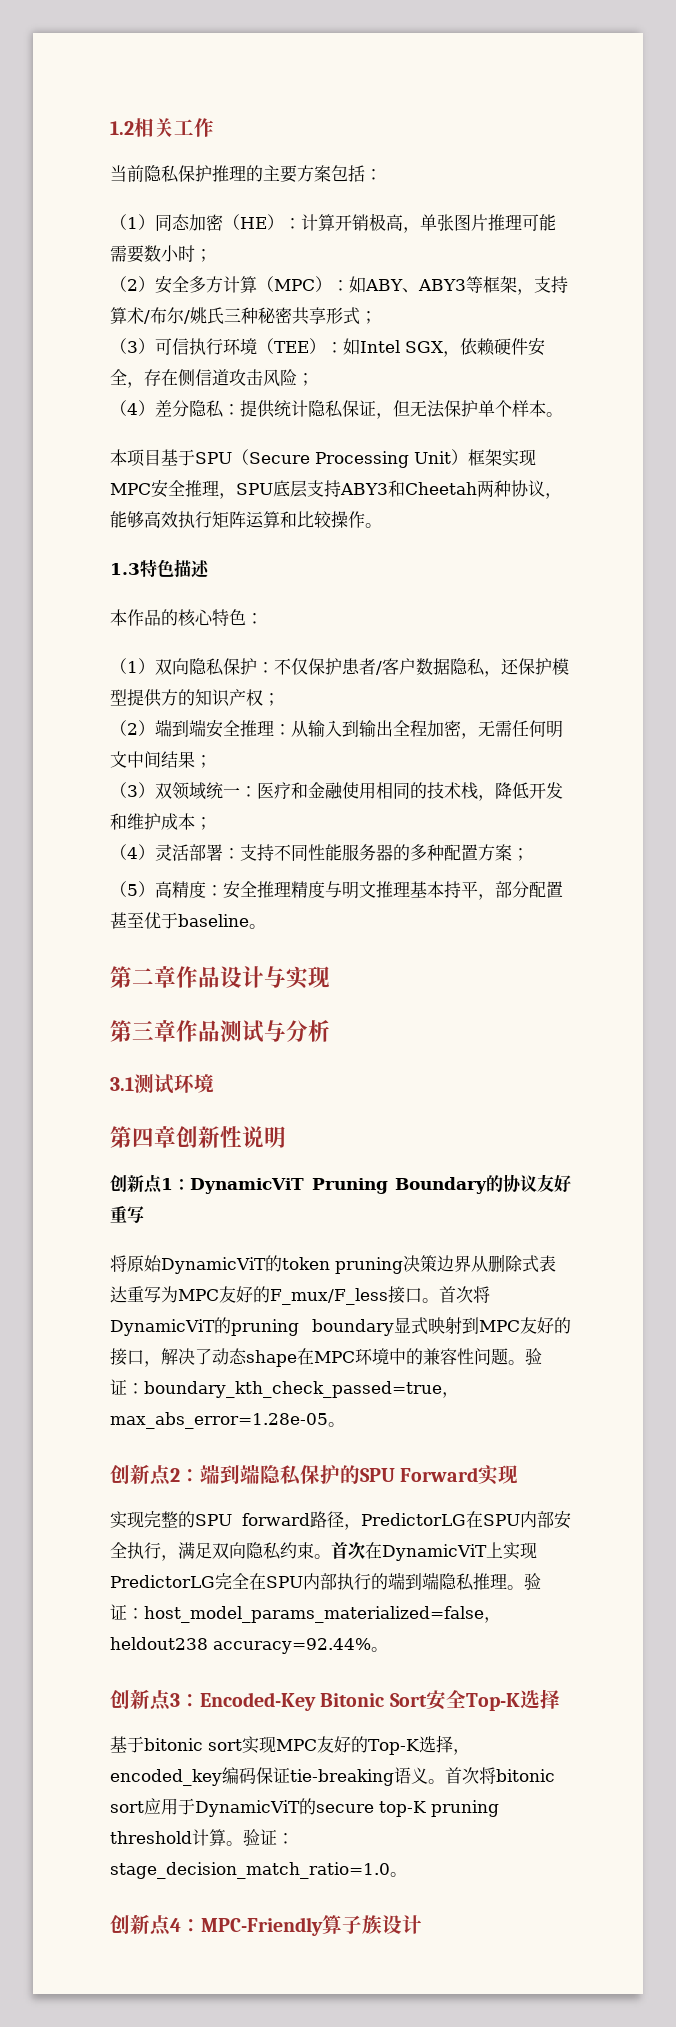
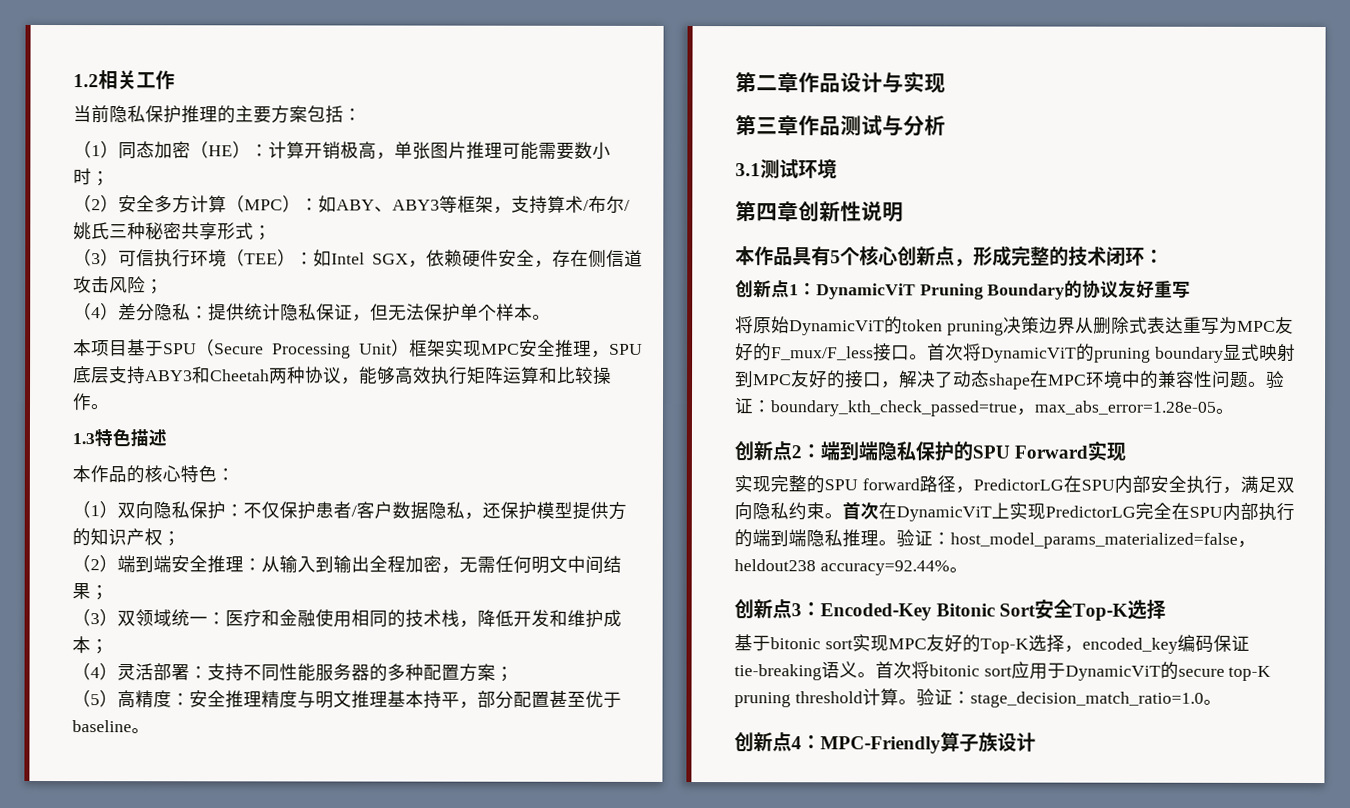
(286, 1137) none -> [735,245,1164,267] // 本作品具有5个核心创新点，形成完整的技术闭环：

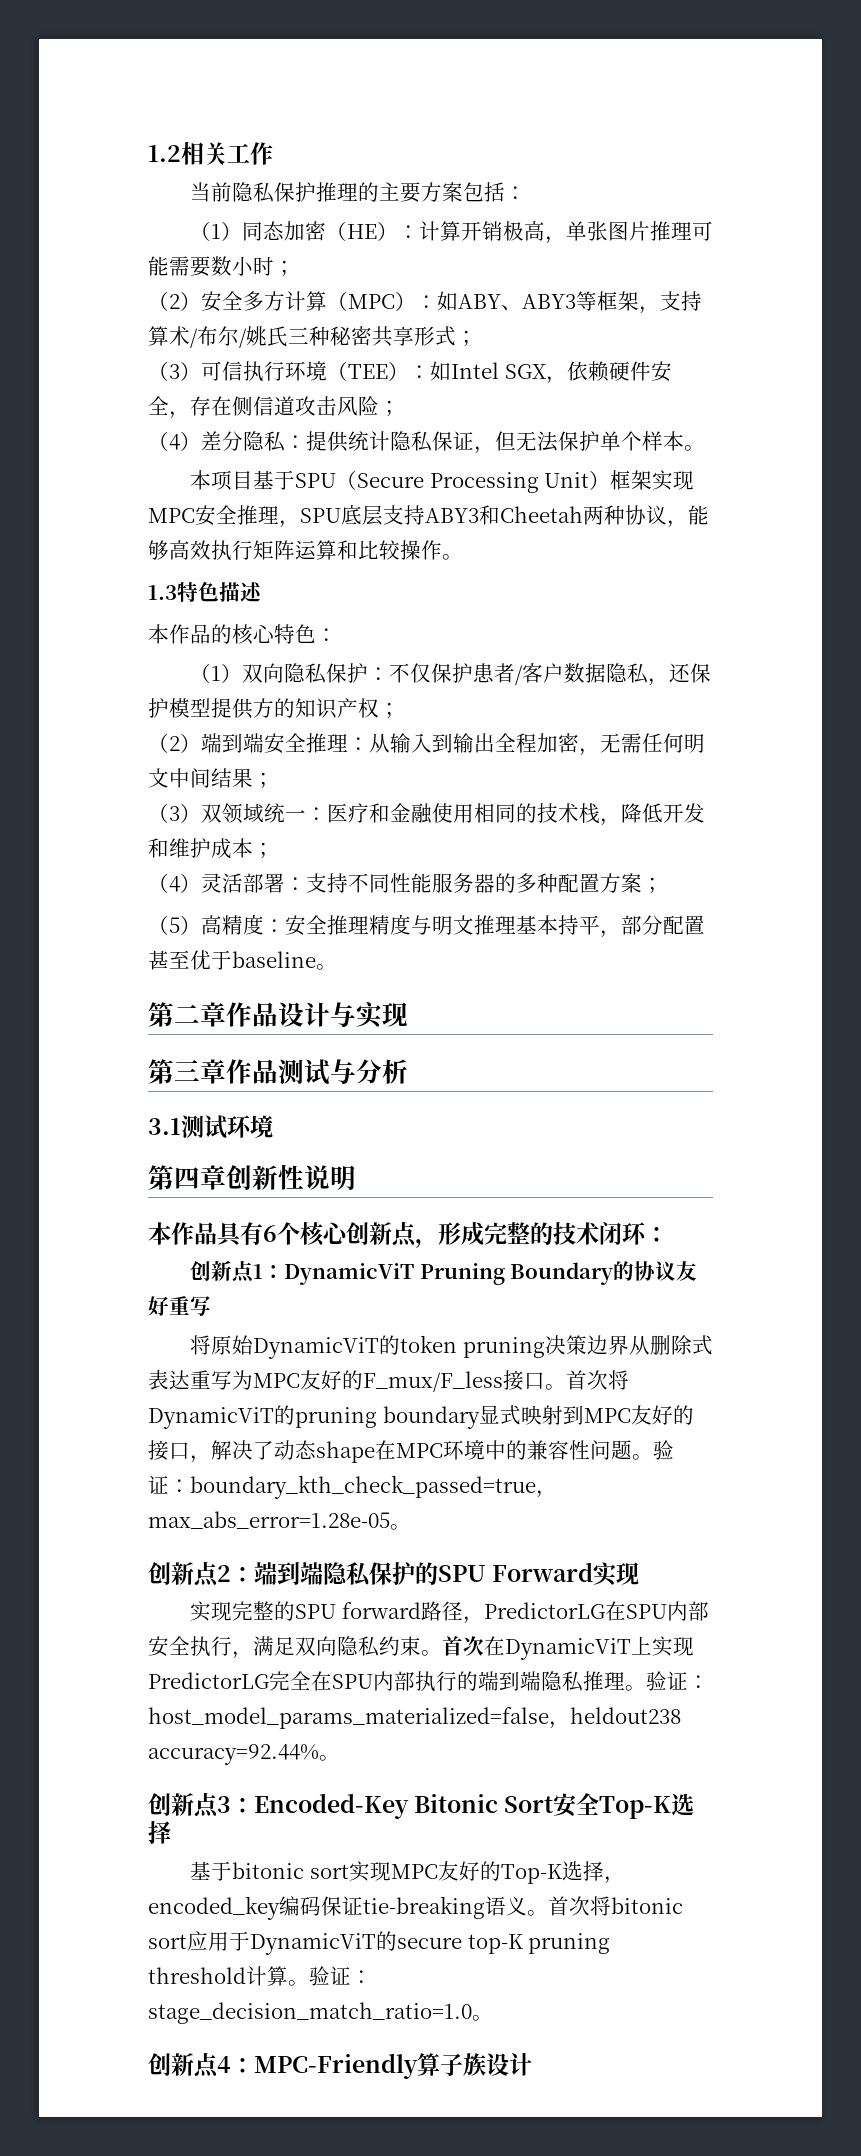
[830,250,841,264] 5 -> [263,1225,277,1242] 6

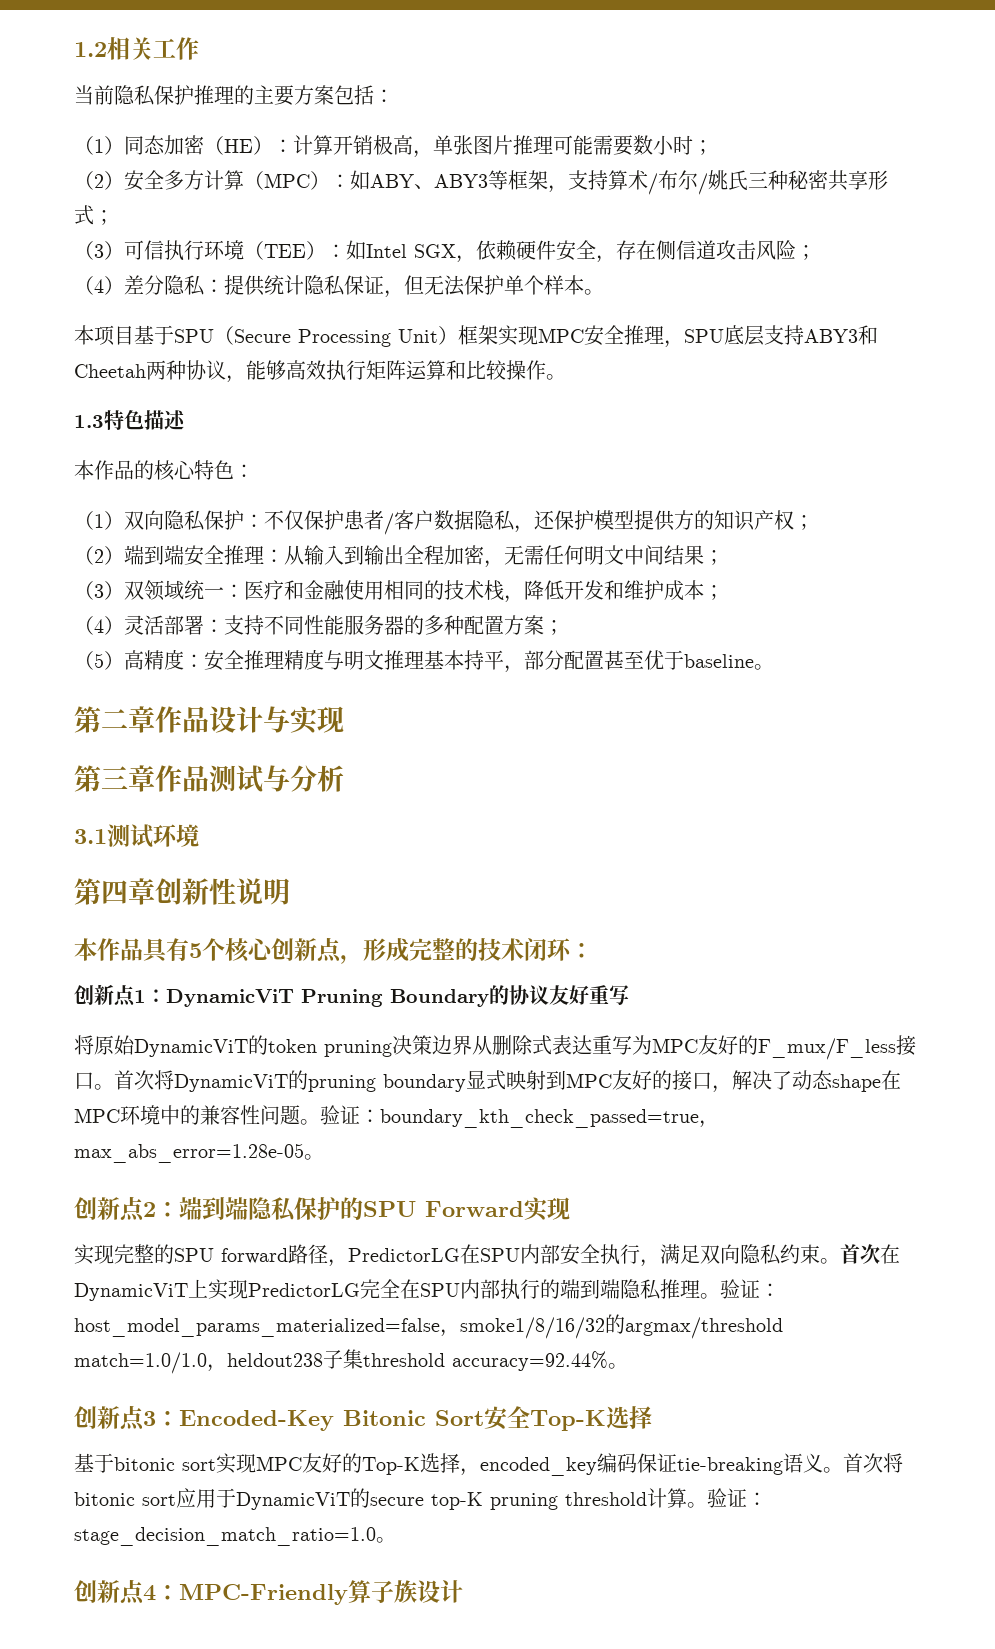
[263,1225,277,1242] 6 -> [189,943,202,958] 5
[570,1707,681,1724] heldout238 -> [460,1314,783,1339] [74,1349,445,1374] smoke1/8/16/32的argmax/threshold match=1.0/1.0，heldout238子集threshold

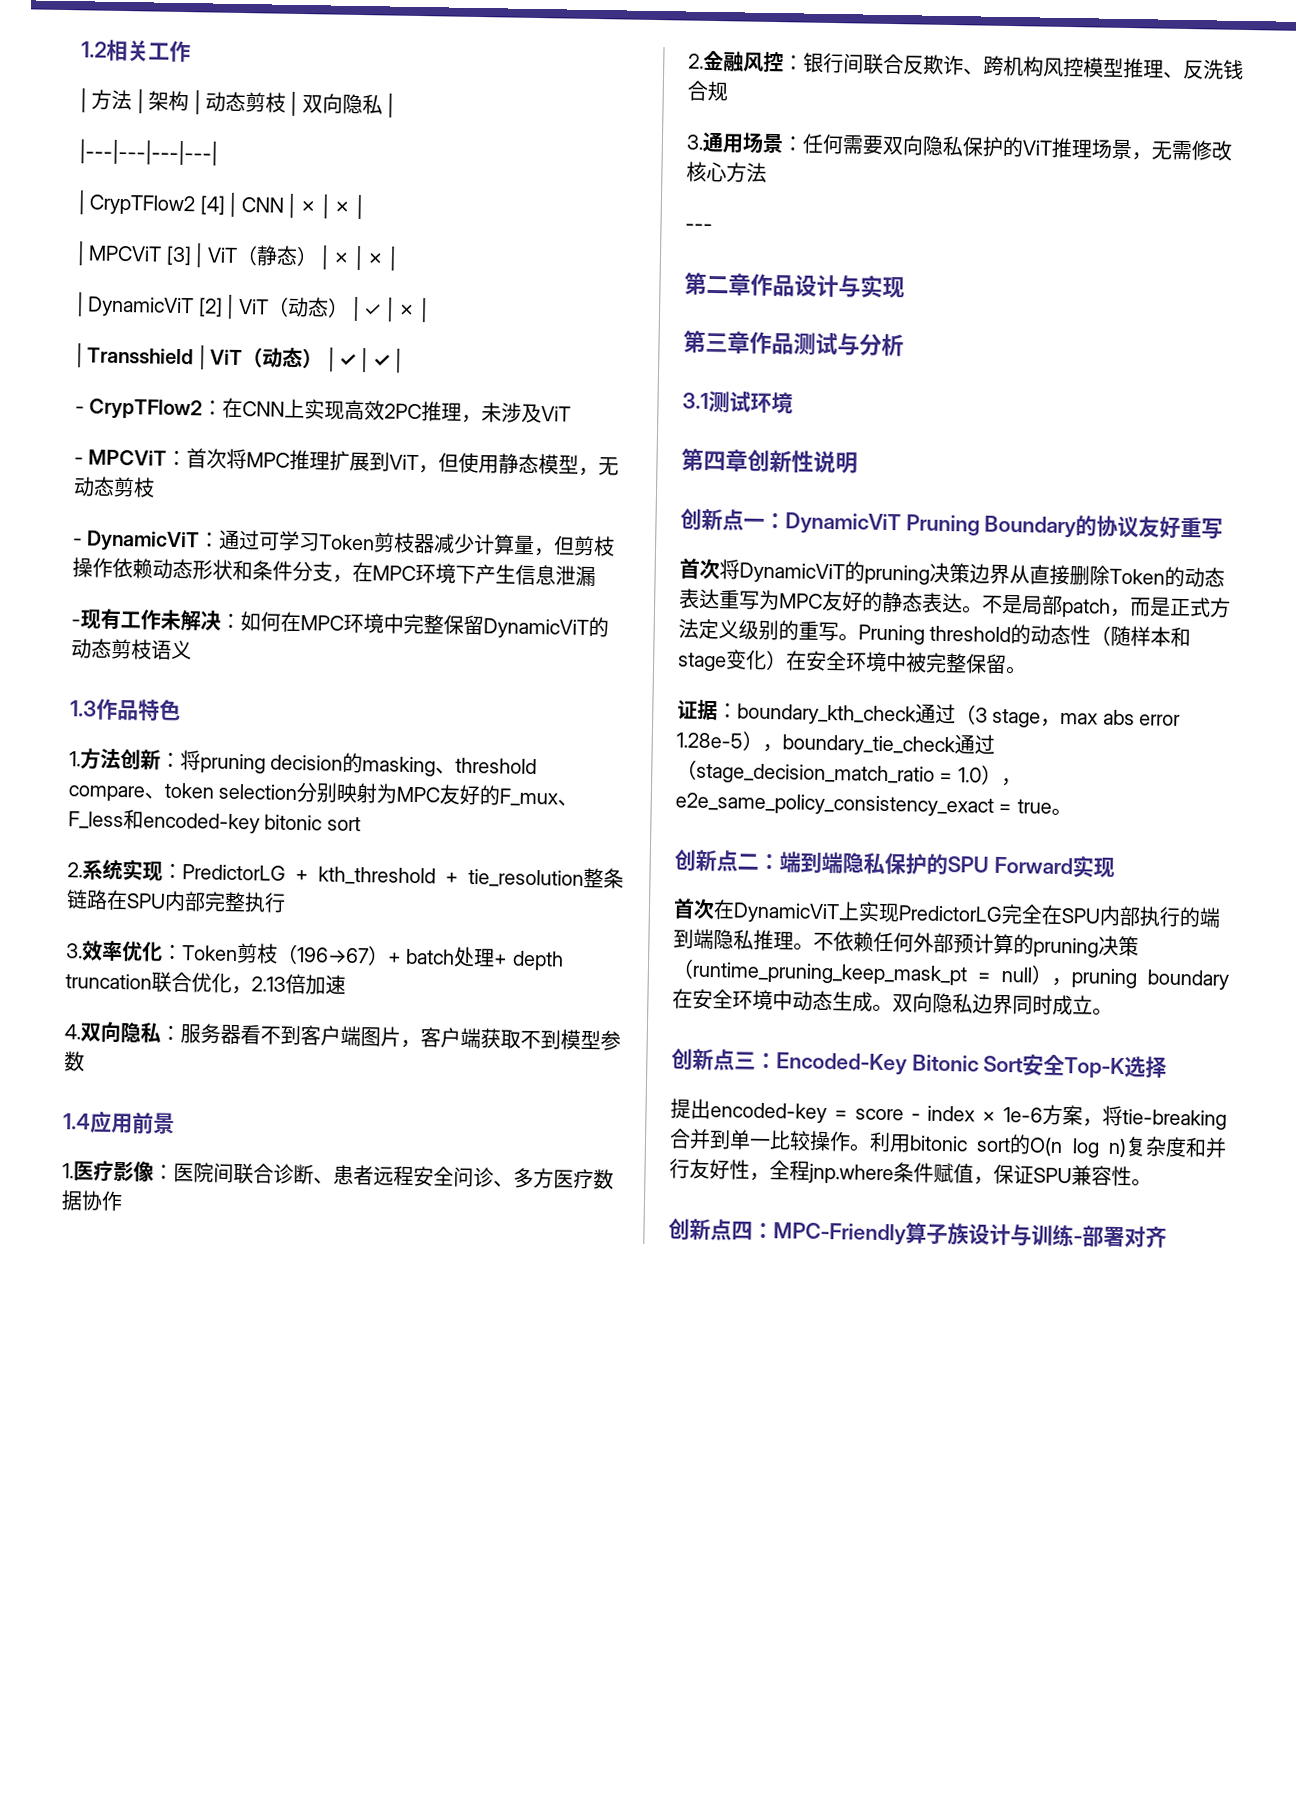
[74,85,394,106] [74,135,713,158] [74,170,888,195] [74,205,114,225] [74,240,816,263] [74,275,604,298] [74,325,878,348] [74,360,566,383] [74,410,186,430] [74,460,254,481] [74,511,124,530] 当前隐私保护推理的主要方案包括： // （1）同态加密（HE）：计算开销极高，单张图片推理可能需要数小时； // （2）安全多方计算（MPC）：如ABY、ABY3等框架，支持算术/布尔/姚氏三种秘密共享形式； // （3）可信执行环境（TEE）：如Intel SGX，依赖硬件安全，存在侧信道攻击风险； // （4）差分隐私：提供统计隐私保证，但无法保护单个样本。 // 本项目基于SPU（Secure Processing Unit）框架实现MPC安全推理，SPU底层支持ABY3和Cheetah两种协议，能够高效执行矩阵运算和比较操作。 // 1.3特色描述 // 本作品的核心特色： // （1） -> [80,88,395,118] [79,139,218,166] [78,190,363,220] [77,241,397,271] [76,292,428,323] [76,343,403,373] [75,397,572,424] [74,448,620,477] [73,476,155,498] [73,529,616,557] [72,557,596,587] [71,608,609,639] [71,638,192,660] [70,698,181,722] [69,748,538,777] [68,782,579,807] [68,809,361,834] [67,858,624,889] [66,889,286,913] [66,940,564,971] [65,971,346,995] [64,1021,621,1051] [64,1051,85,1072] [63,1110,175,1135] [62,1160,614,1190] [61,1190,123,1212] [688,50,1244,80] [687,80,728,102] [686,131,884,155] | 方法 | 架构 | 动态剪枝 | 双向隐私 | // |---|---|---|---| // | CrypTFlow2 [4] | CNN | ✗ | ✗ | // | MPCViT [3] | ViT（静态） | ✗ | ✗ | // | DynamicViT [2] | ViT（动态） | ✓ | ✗ | // | Transshield | ViT（动态） | ✓ | ✓ | // - CrypTFlow2：在CNN上实现高效2PC推理，未涉及ViT // - MPCViT：首次将MPC推理扩展到ViT，但使用静态模型，无动态剪枝 // - DynamicViT：通过可学习Token剪枝器减少计算量，但剪枝操作依赖动态形状和条件分支，在MPC环境下产生信息泄漏 // -现有工作未解决：如何在MPC环境中完整保留DynamicViT的动态剪枝语义 // 1.3作品特色 // 1.方法创新：将pruning decision的masking、threshold compare、token selection分别映射为MPC友好的F_mux、F_less和encoded-key bitonic sort // 2.系统实现：PredictorLG + kth_threshold + tie_resolution整条链路在SPU内部完整执行 // 3.效率优化：Token剪枝（196→67）+ batch处理+ depth truncation联合优化，2.13倍加速 // 4.双向隐私：服务器看不到客户端图片，客户端获取不到模型参数 // 1.4应用前景 // 1.医疗影像：医院间联合诊断、患者远程安全问诊、多方医疗数据协作 // 2.金融风控：银行间联合反欺诈、跨机构风控模型推理、反洗钱合规 // 3.通用场景：任何需要
[244,510,814,535] [74,545,724,568] [74,580,724,603] [74,615,564,635] [74,649,774,673] ：不仅保护患者/客户数据隐私，还保护模型提供方的知识产权； // （2）端到端安全推理：从输入到输出全程加密，无需任何明文中间结果； // （3）双领域统一：医疗和金融使用相同的技术栈，降低开发和维护成本； // （4）灵活部署：支持不同性能服务器的多种配置方案； // （5）高精度：安全推理精度与明文推理基本持平，部分配置甚至优于baseline。 -> [1002,136,1233,161] [686,161,767,183] [685,223,713,231] 的ViT推理场景，无需修改核心方法 // ---
[74,937,593,964] [74,984,146,1007] 本作品具有5个核心创新点，形成完整的技术闭环： // 创新点1 -> [680,508,765,531] 创新点一
[74,1035,552,1057] 将原始DynamicViT的token pruning决策边界从删除式 -> [679,558,1225,588] 首次将DynamicViT的pruning决策边界从直接删除Token的动态
[758,1035,916,1060] [74,1070,901,1093] [74,1105,719,1128] [74,1143,324,1163] [74,1196,156,1222] F_mux/F_less接口。首次将DynamicViT的pruning boundary显式映射到MPC友好的接口，解决了动态shape在MPC环境中的兼容性问题。验证：boundary_kth_check_passed=true，max_abs_error=1.28e-05。 // 创新点2 -> [882,591,1231,618] [678,618,1192,648] [677,649,1027,675] [677,699,1182,728] [676,730,995,757] [676,759,1022,787] [675,792,1072,817] [674,849,759,872] 静态表达。不是局部patch，而是正式方法定义级别的重写。Pruning threshold的动态性（随样本和stage变化）在安全环境中被完整保留。 // 证据：boundary_kth_check通过（3 stage，max abs error 1.28e-5），boundary_tie_check通过（stage_decision_match_ratio = 1.0），e2e_same_policy_consistency_exact = true。 // 创新点二
[74,1244,840,1267] 实现完整的SPU forward路径，PredictorLG在SPU内部安全执行，满足双向隐私约束。 -> (1115, 867) none
[720,1279,780,1299] [74,1314,783,1339] [74,1349,628,1374] [74,1405,156,1431] 验证：host_model_params_materialized=false，smoke1/8/16/32的argmax/threshold match=1.0/1.0，heldout238子集threshold accuracy=92.44%。 // 创新点3 -> [813,931,1139,958] [672,958,1229,990] [672,988,1113,1016] [671,1048,756,1071] 不依赖任何外部预计算的pruning决策（runtime_pruning_keep_mask_pt = null），pruning boundary在安全环境中动态生成。双向隐私边界同时成立。 // 创新点三
[74,1453,903,1476] [74,1488,767,1510] [74,1527,396,1546] [74,1579,156,1605] 基于bitonic sort实现MPC友好的Top-K选择，encoded_key编码保证tie-breaking语义。首次将bitonic sort应用于DynamicViT的secure top-K pruning threshold计算。验证：stage_decision_match_ratio=1.0。 // 创新点4 -> [670,1098,1227,1130] [669,1128,1227,1158] [669,1158,1152,1187] [668,1218,753,1241] 提出encoded-key = score - index × 1e-6方案，将tie-breaking合并到单一比较操作。利用bitonic sort的O(n log n)复杂度和并行友好性，全程jnp.where条件赋值，保证SPU兼容性。 // 创新点四
(463, 1591) none -> [1010,1223,1167,1249] 与训练-部署对齐

